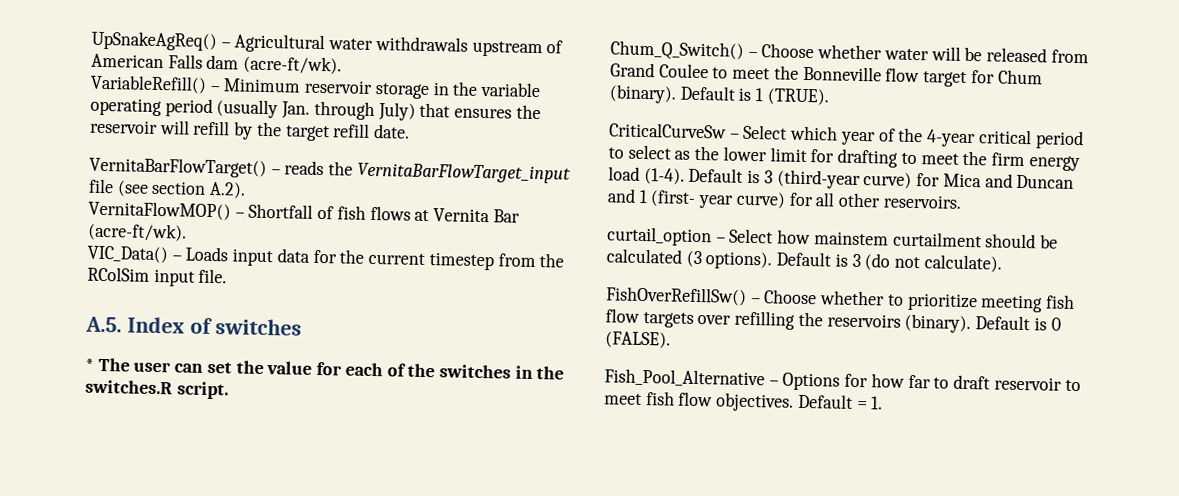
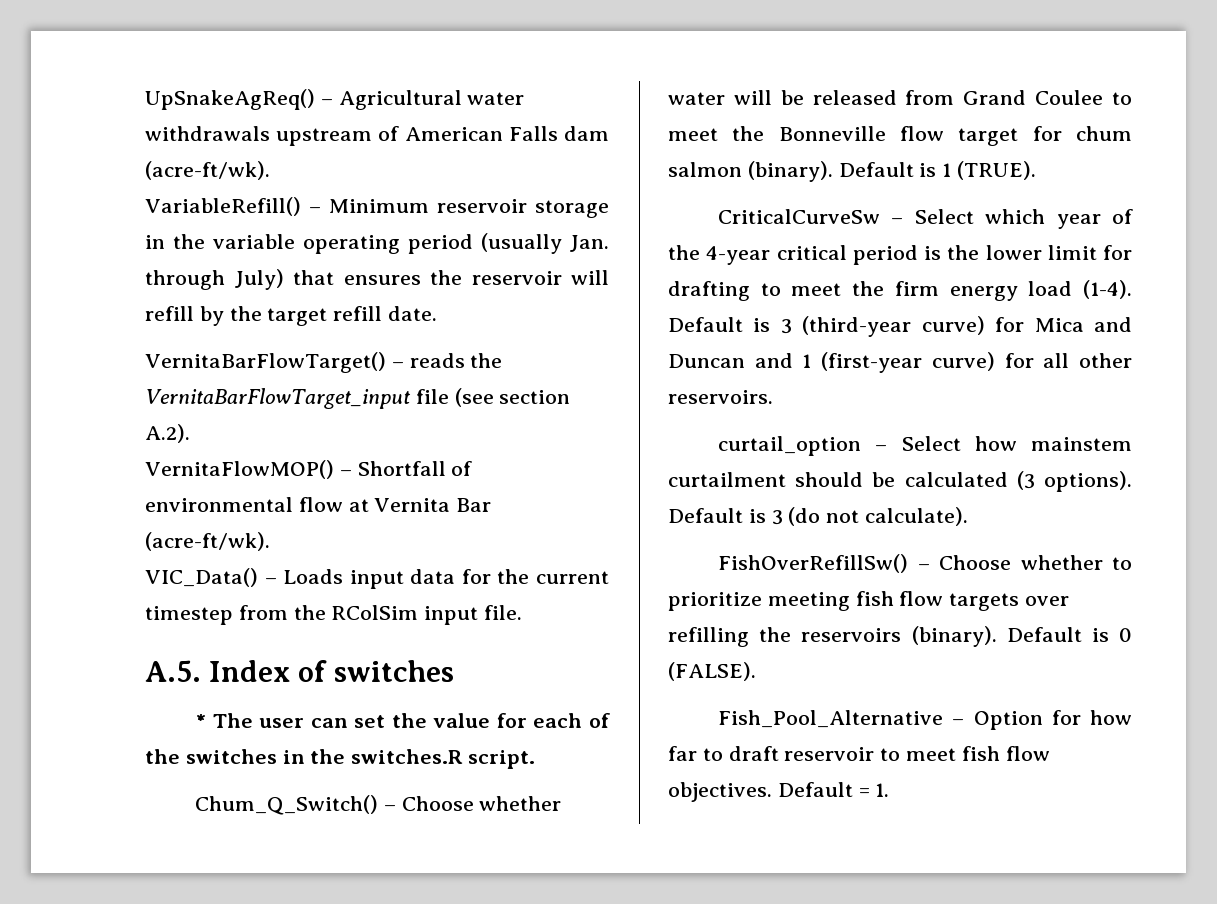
[336,205,411,221] fish flows -> [145,497,343,512] environmental flow
[997,69,1043,85] Chum -> [1076,126,1132,141] [668,162,742,177] chum salmon
[608,144,691,160] to select as -> [924,246,941,260] is
[650,190,734,209] (first- year -> [821,352,923,373] (first-year
[782,372,841,391] Options -> [973,711,1043,730] Option

